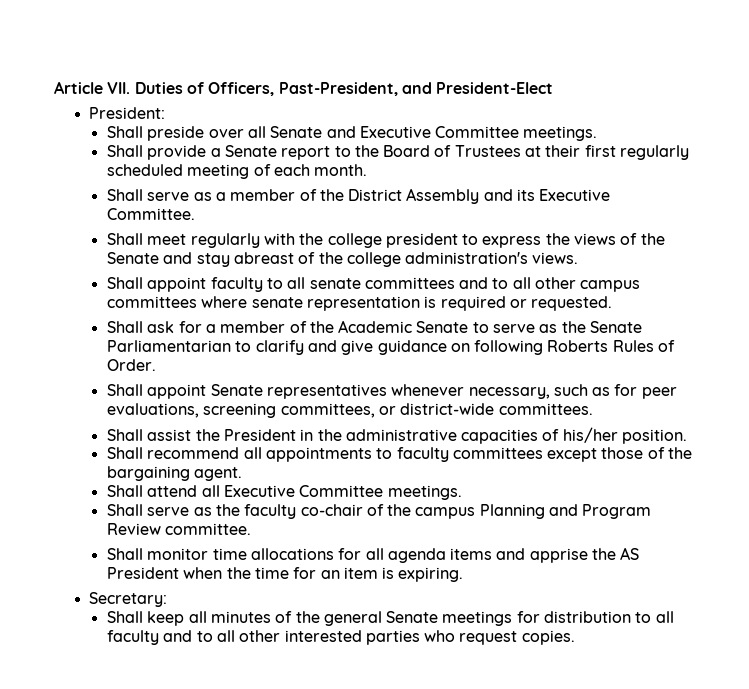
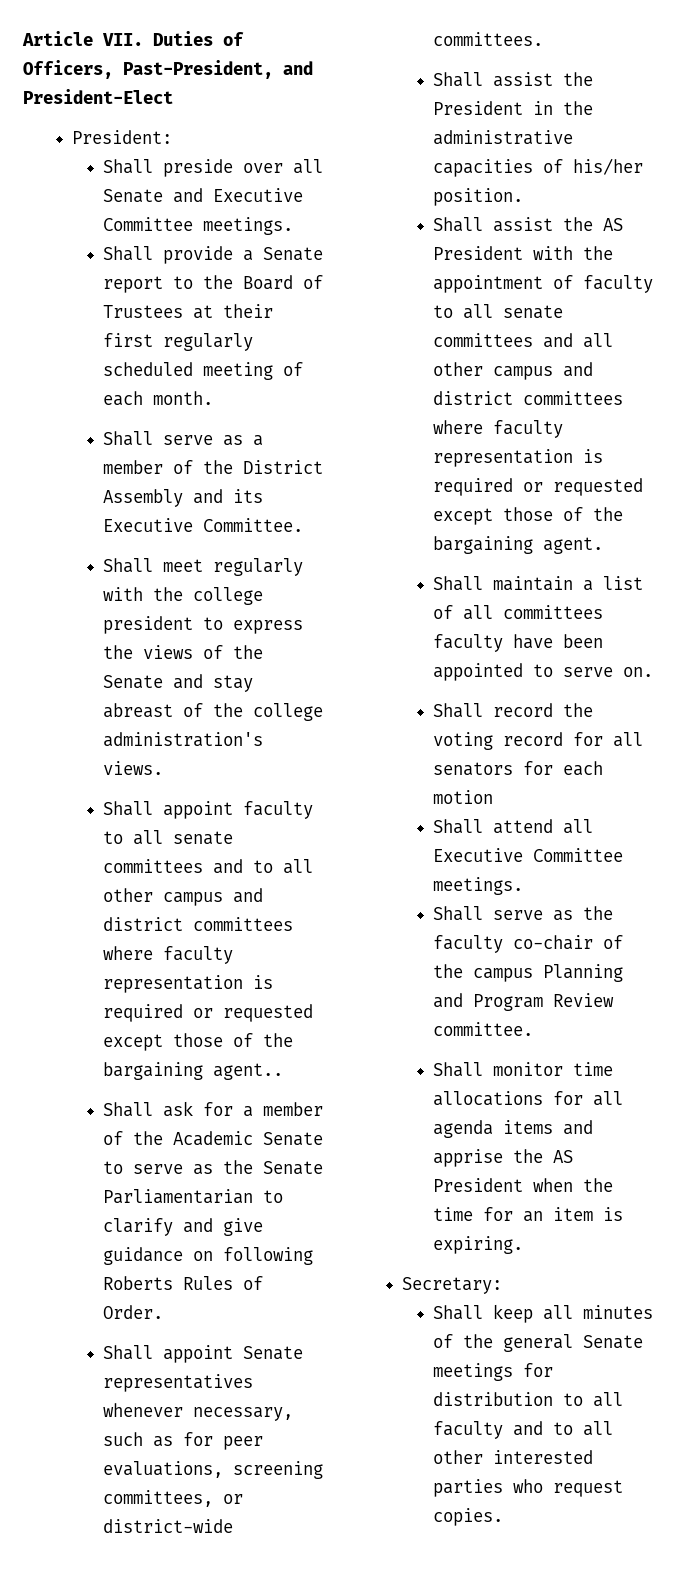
[106,296,613,311] committees where senate representation is required or requested. -> [233,888,264,903] [103,917,294,931] [103,946,234,964] [103,975,274,993] [103,1004,314,1022] [103,1033,294,1051] [103,1062,284,1080] and district committees where faculty representation is required or requested except those of the bargaining agent..
[147,447,543,462] recommend all appointments to faculty committees -> [493,217,624,232] [433,246,614,260] [433,275,654,293] [433,304,564,319] [433,333,614,348] [433,362,594,380] [433,391,624,405] [433,420,564,438] [433,449,604,467] [433,478,644,496] assist the AS President with the appointment of faculty to all senate committees and all other campus and district committees where faculty representation is required or requested
(243, 474) none -> [433,576,644,591] [433,605,604,620] [433,634,604,652] [433,663,654,681] [433,703,594,718] [433,732,644,750] [433,761,604,776] [433,790,494,804] // Shall maintain a list of all committees faculty have been appointed to serve on. // Shall record the voting record for all senators for each motion

